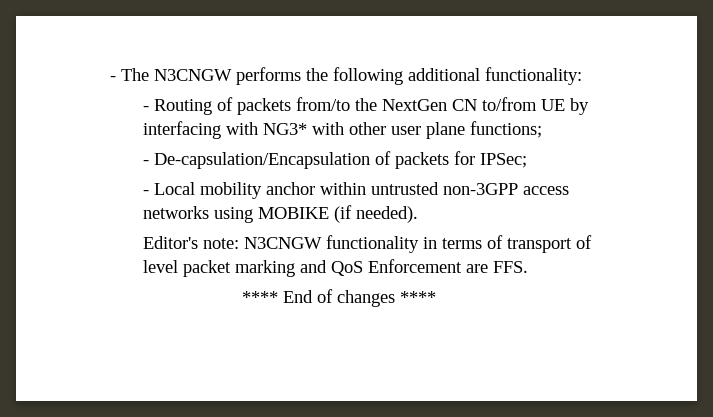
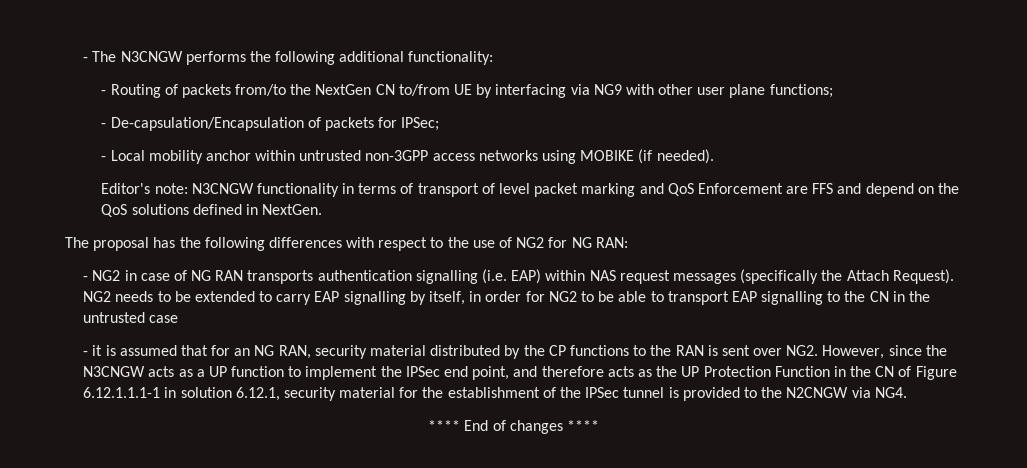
[226,122,308,135] with NG3* -> [570,84,622,95] via NG9
[493,261,529,273] FFS. -> [812,183,960,197] [101,204,323,217] [65,237,628,251] [83,269,954,284] [83,291,930,305] [83,312,179,323] [83,345,947,359] [83,366,957,380] [83,387,907,401] FFS and depend on the QoS solutions defined in NextGen. // The proposal has the following differences with respect to the use of NG2 for NG RAN: // - NG2 in case of NG RAN transports authentication signalling (i.e. EAP) within NAS request messages (specifically the Attach Request). NG2 needs to be extended to carry EAP signalling by itself, in order for NG2 to be able to transport EAP signalling to the CN in the untrusted case // - it is assumed that for an NG RAN, security material distributed by the CP functions to the RAN is sent over NG2. However, since the N3CNGW acts as a UP function to implement the IPSec end point, and therefore acts as the UP Protection Function in the CN of Figure 6.12.1.1.1-1 in solution 6.12.1, security material for the establishment of the IPSec tunnel is provided to the N2CNGW via NG4.

